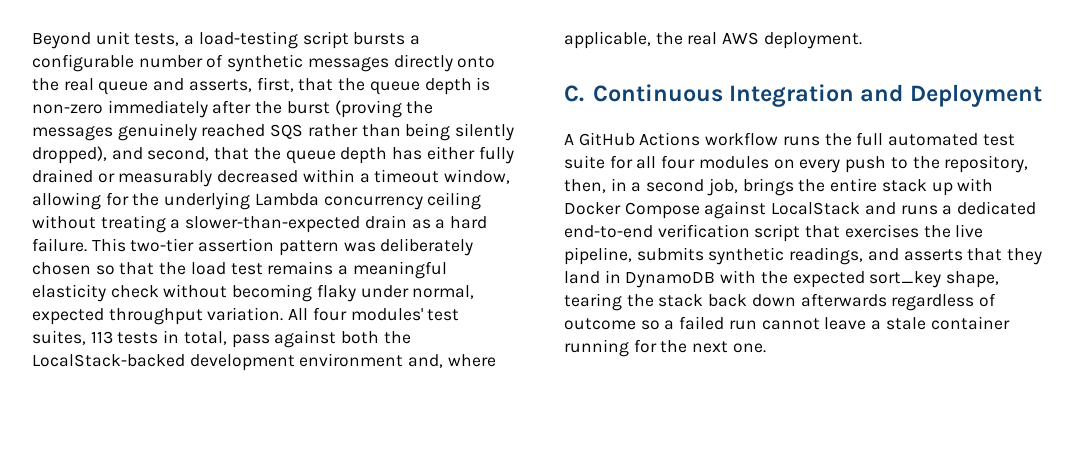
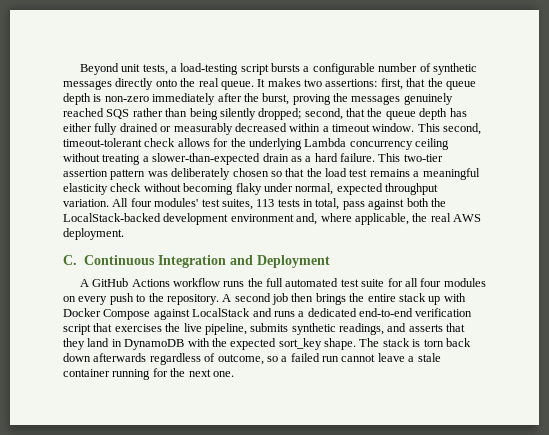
[98,78,252,95] queue and asserts, -> [220,78,378,90] queue. It makes two assertions:
[286,100,402,118] burst (proving -> [262,93,331,105] burst, proving
[32,146,143,164] dropped), and -> [258,108,302,120] dropped;
[444,169,511,184] [32,192,101,210] window, allowing -> [372,123,482,135] [63,138,210,147] window. This second, timeout-tolerant check allows
[944,155,1029,173] [564,178,738,196] repository, then, in a second job, -> [166,293,314,305] repository. A second job then
[946,271,1000,288] [564,293,704,311] shape, tearing the stack -> [324,338,444,350] shape. The stack is torn
[564,318,636,330] outcome -> [217,354,264,365] outcome,

